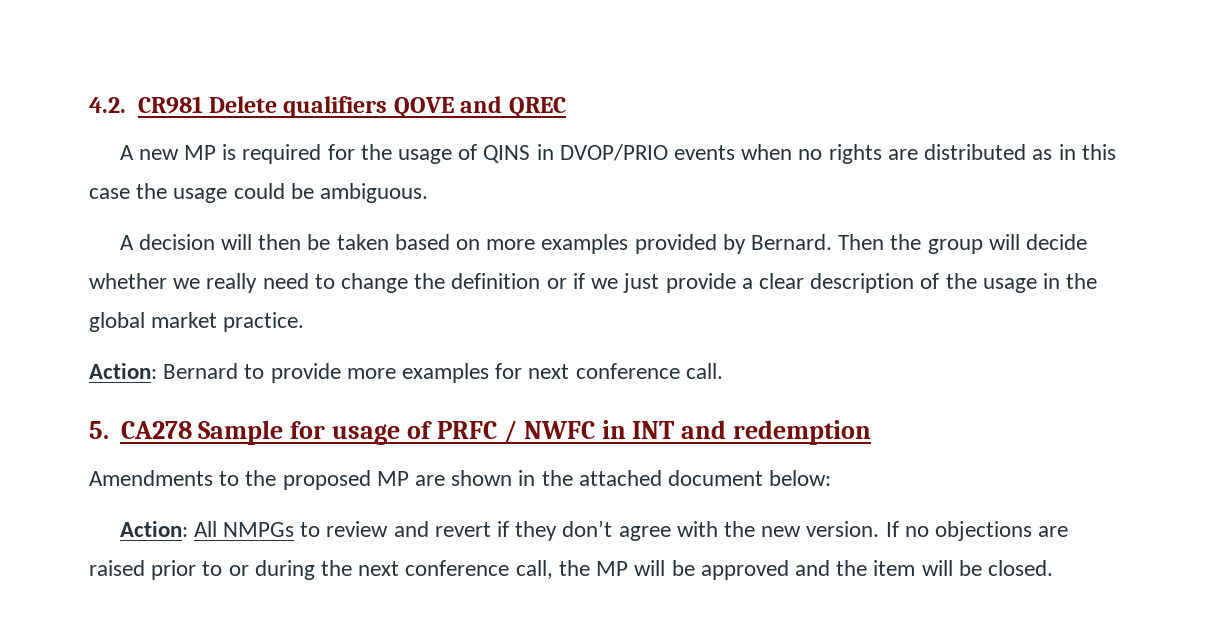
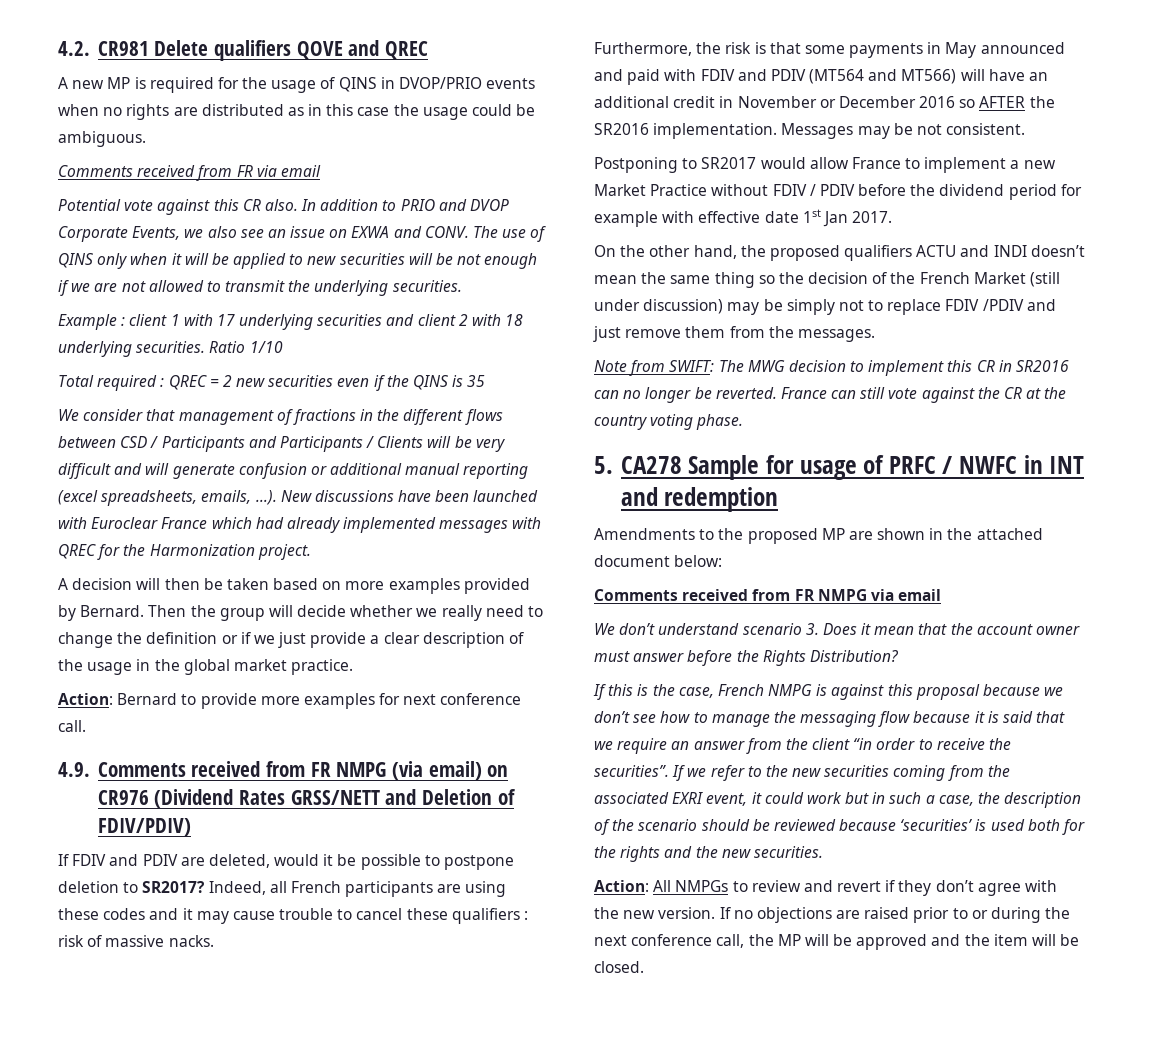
(429, 193) none -> [58,165,321,181] [58,199,510,215] [58,226,547,242] [58,253,538,269] [58,280,462,296] [58,314,524,330] [58,341,283,357] [58,375,486,391] [58,409,503,425] [58,436,505,452] [58,463,529,479] [58,490,539,506] [58,517,542,533] [58,544,311,560] // Comments received from FR via email // Potential vote against this CR also. In addition to PRIO and DVOP Corporate Events, we also see an issue on EXWA and CONV. The use of QINS only when it will be applied to new securities will be not enough if we are not allowed to transmit the underlying securities. // Example : client 1 with 17 underlying securities and client 2 with 18 underlying securities. Ratio 1/10 // Total required : QREC = 2 new securities even if the QINS is 35 // We consider that management of fractions in the different flows between CSD / Participants and Participants / Clients will be very difficult and will generate confusion or additional manual reporting (excel spreadsheets, emails, …). New discussions have been launched with Euroclear France which had already implemented messages with QREC for the Harmonization project.
(723, 371) none -> [58,761,509,780] [97,789,516,808] [97,818,191,836] [58,854,515,870] [58,881,507,897] [58,908,529,924] [58,935,214,947] [594,42,1065,58] [594,69,1049,85] [594,96,1055,108] [594,123,1026,139] [594,157,1056,173] [594,184,1082,200] [594,209,893,227] [594,245,1085,261] [594,272,1061,288] [594,299,1056,315] [593,326,875,342] [594,360,1070,376] [594,387,1067,403] [594,414,744,430] // 4.9. Comments received from FR NMPG (via email) on CR976 (Dividend Rates GRSS/NETT and Deletion of FDIV/PDIV) // If FDIV and PDIV are deleted, would it be possible to postpone deletion to SR2017? Indeed, all French participants are using these codes and it may cause trouble to cancel these qualifiers : risk of massive nacks. // Furthermore, the risk is that some payments in May announced and paid with FDIV and PDIV (MT564 and MT566) will have an additional credit in November or December 2016 so AFTER the SR2016 implementation. Messages may be not consistent. // Postponing to SR2017 would allow France to implement a new Market Practice without FDIV / PDIV before the dividend period for example with effective date 1st Jan 2017. // On the other hand, the proposed qualifiers ACTU and INDI doesn’t mean the same thing so the decision of the French Market (still under discussion) may be simply not to replace FDIV /PDIV and just remove them from the messages. // Note from SWIFT: The MWG decision to implement this CR in SR2016 can no longer be reverted. France can still vote against the CR at the country voting phase.
(832, 478) none -> [594,589,942,601] [594,623,1081,635] [594,650,899,666] [593,684,1064,700] [594,711,1066,727] [594,738,1012,754] [594,765,1010,781] [594,792,1082,808] [594,819,1086,835] [594,846,823,862] // Comments received from FR NMPG via email // We don’t understand scenario 3. Does it mean that the account owner must answer before the Rights Distribution? // If this is the case, French NMPG is against this proposal because we don’t see how to manage the messaging flow because it is said that we require an answer from the client “in order to receive the securities”. If we refer to the new securities coming from the associated EXRI event, it could work but in such a case, the description of the scenario should be reviewed because ‘securities’ is used both for the rights and the new securities.

